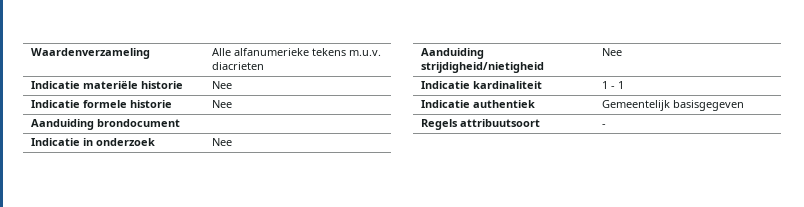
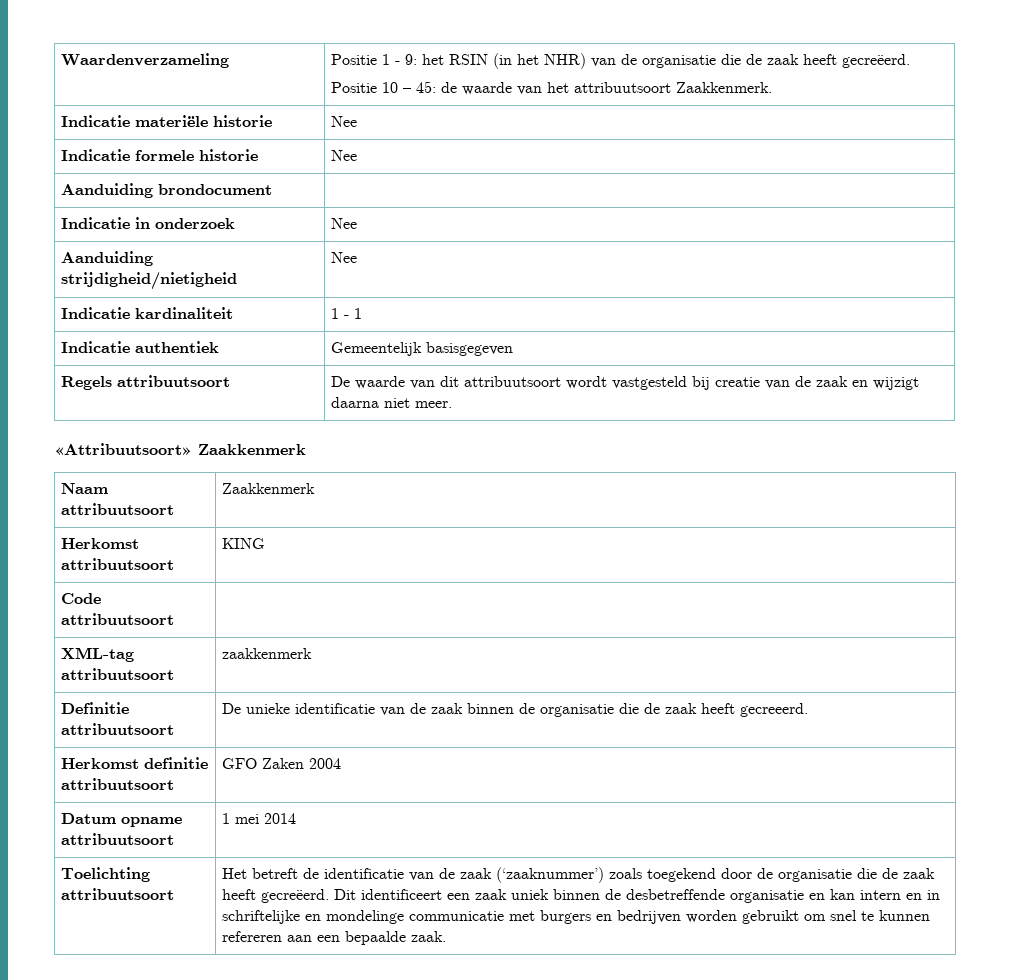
[212,48,382,56] [212,62,265,70] Alle alfanumerieke tekens m.u.v. diacrieten -> [330,53,910,69] [330,81,772,95] Positie 1 - 9: het RSIN (in het NHR) van de organisatie die de zaak heeft gecreëerd. // Positie 10 – 45: de waarde van het attribuutsoort Zaakkenmerk.
[602,124,607,127] - -> [330,376,919,390] [330,397,452,408] [54,443,306,455] [60,483,108,494] [60,503,174,515] [221,483,315,494] [60,538,139,549] [60,558,174,570] [221,538,265,549] [60,593,101,604] [60,613,174,625] [60,647,134,662] [60,668,174,680] [221,648,312,659] [60,702,129,714] [60,723,174,735] [221,703,808,717] [60,757,208,769] [60,778,174,790] [221,758,341,769] [60,813,182,827] [60,833,174,845] [221,813,296,824] [60,867,150,882] [60,888,174,900] [221,867,935,883] [221,889,940,903] [221,910,930,924] [221,931,446,945] De waarde van dit attribuutsoort wordt vastgesteld bij creatie van de zaak en wijzigt daarna niet meer. // «Attribuutsoort» Zaakkenmerk // Naam attribuutsoort | Zaakkenmerk // Herkomst attribuutsoort | KING // Code attribuutsoort | // XML-tag attribuutsoort | zaakkenmerk // Definitie attribuutsoort | De unieke identificatie van de zaak binnen de organisatie die de zaak heeft gecreeerd. // Herkomst definitie attribuutsoort | GFO Zaken 2004 // Datum opname attribuutsoort | 1 mei 2014 // Toelichting attribuutsoort | Het betreft de identificatie van de zaak (‘zaaknummer’) zoals toegekend door de organisatie die de zaak heeft gecreëerd. Dit identificeert een zaak uniek binnen de desbetreffende organisatie en kan intern en in schriftelijke en mondelinge communicatie met burgers en bedrijven worden gebruikt om snel te kunnen refereren aan een bepaalde zaak.

